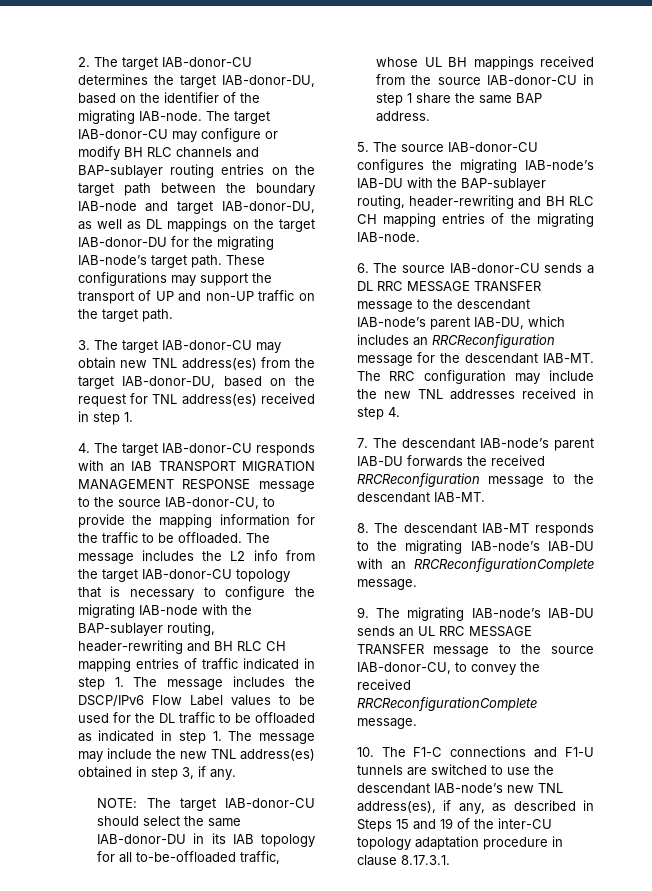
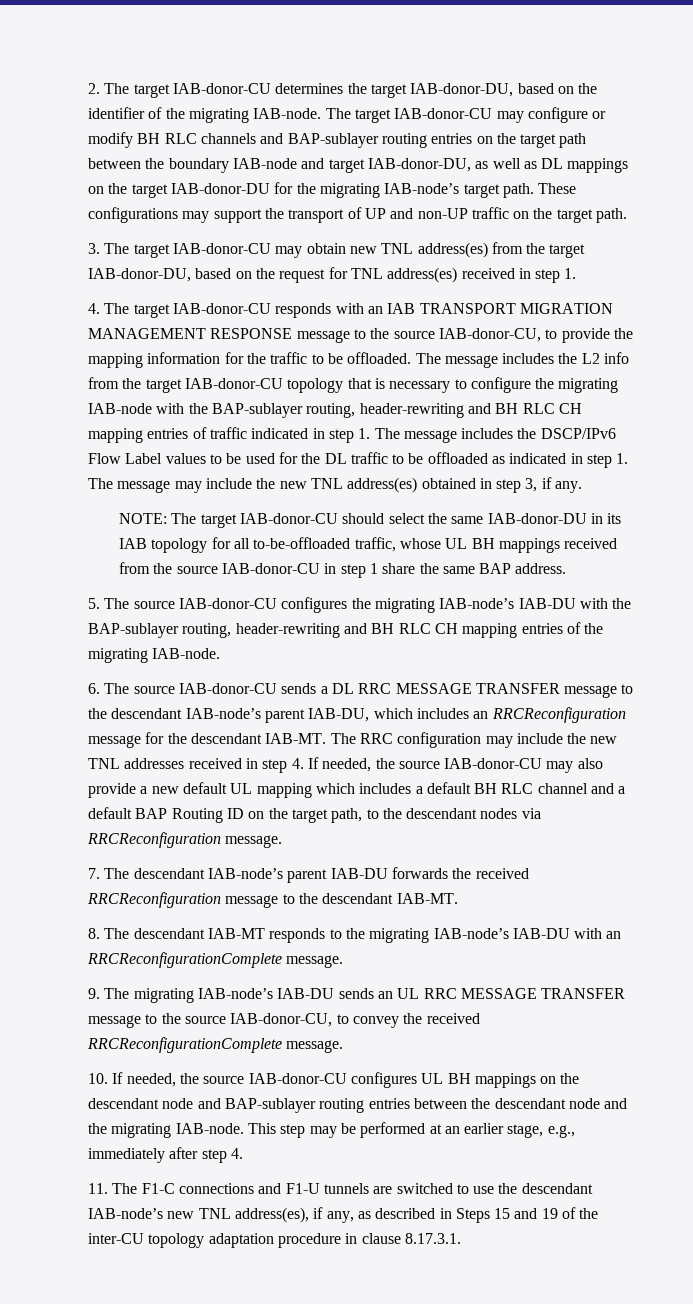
(400, 412) none -> [307,757,603,773] [87,782,626,798] [87,807,541,823] [86,832,283,848] If needed, the source IAB-donor-CU may also provide a new default UL mapping which includes a default BH RLC channel and a default BAP Routing ID on the target path, to the descendant nodes via RRCReconfiguration message.
(374, 752) none -> [112,1072,580,1088] [87,1098,628,1113] [87,1122,575,1138] [87,1147,243,1163] [87,1183,108,1194] If needed, the source IAB-donor-CU configures UL BH mappings on the descendant node and BAP-sublayer routing entries between the descendant node and the migrating IAB-node. This step may be performed at an earlier stage, e.g., immediately after step 4. // 11.

